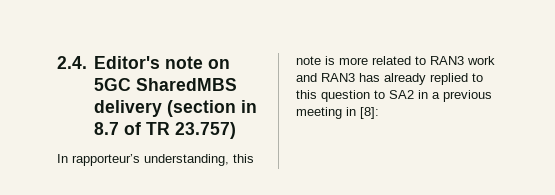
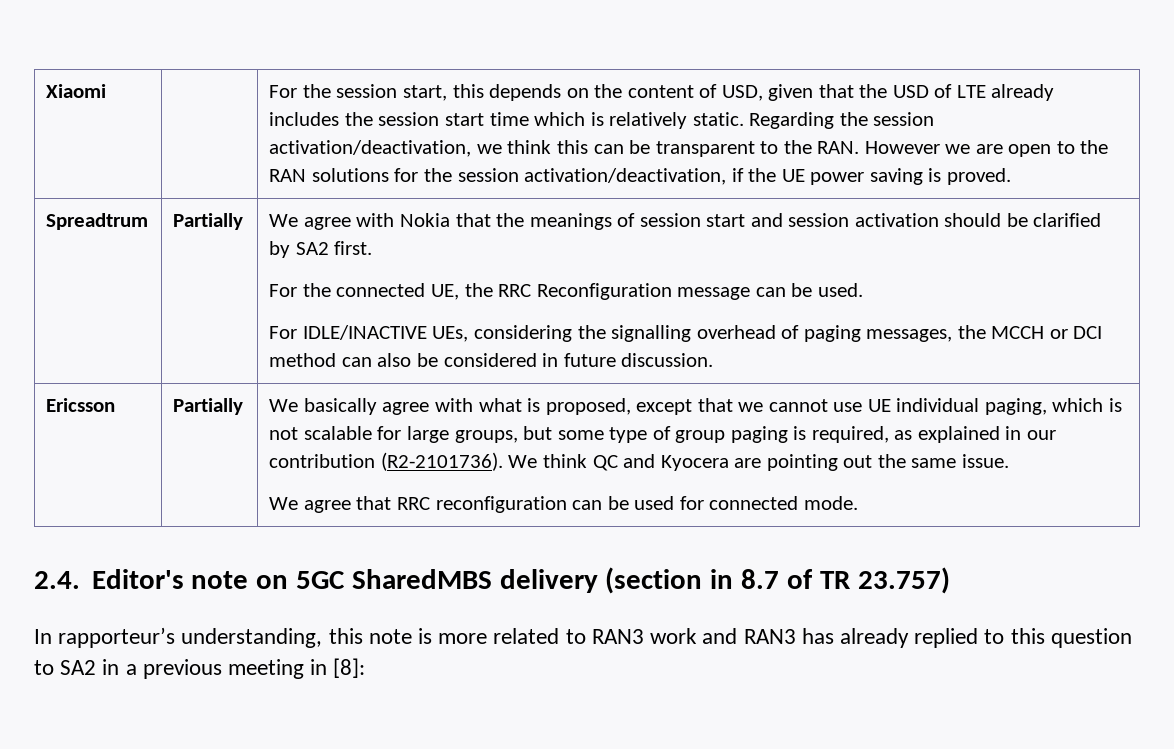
(57, 62) none -> [46,84,107,98] [269,84,1055,101] [269,112,935,129] [269,140,1109,157] [269,168,1011,185] [46,213,149,230] [173,213,244,230] [269,213,1102,230] [269,241,373,258] [269,283,863,300] [269,325,1103,342] [269,353,714,367] [46,398,116,412] [173,398,244,415] [269,398,1122,415] [269,426,1056,443] [269,452,1009,471] [269,496,858,513] Xiaomi | | For the session start, this depends on the content of USD, given that the USD of LTE already includes the session start time which is relatively static. Regarding the session activation/deactivation, we think this can be transparent to the RAN. However we are open to the RAN solutions for the session activation/deactivation, if the UE power saving is proved. // Spreadtrum | Partially | We agree with Nokia that the meanings of session start and session activation should be clarified by SA2 first. // For the connected UE, the RRC Reconfiguration message can be used. // For IDLE/INACTIVE UEs, considering the signalling overhead of paging messages, the MCCH or DCI method can also be considered in future discussion. // Ericsson | Partially | We basically agree with what is proposed, except that we cannot use UE individual paging, which is not scalable for large groups, but some type of group paging is required, as explained in our contribution (R2-2101736). We think QC and Kyocera are pointing out the same issue. // We agree that RRC reconfiguration can be used for connected mode. //

